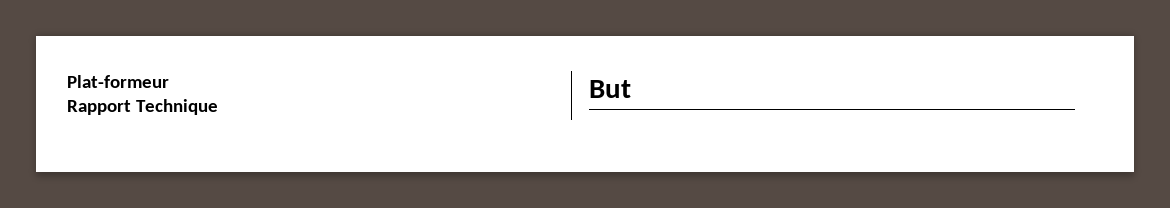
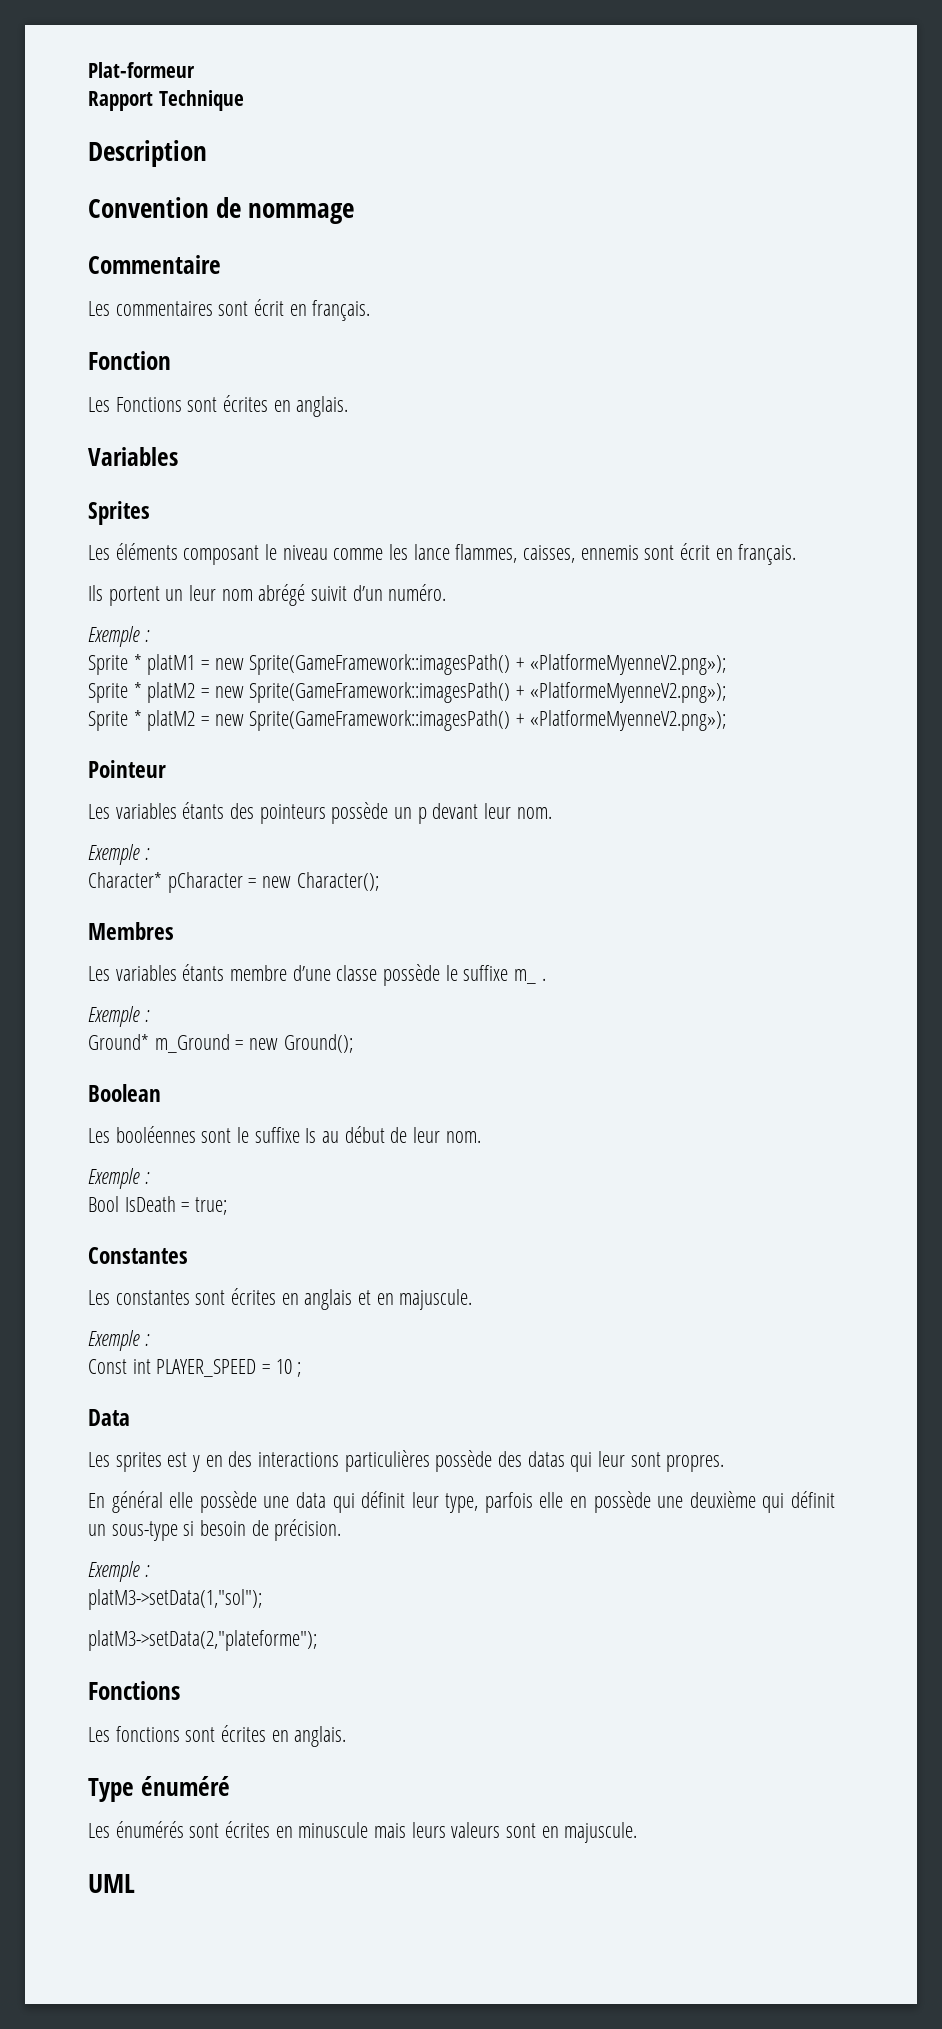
[589,80,631,98] But -> [88,140,207,167] [88,197,355,224] [88,255,221,274] [88,299,371,321] [88,351,171,370] [88,395,349,417] [88,447,178,466] [88,501,150,525] [88,543,797,565] [88,584,447,606] [88,626,150,647] [88,654,726,675] [88,682,726,703] [88,710,726,731] [88,760,166,778] [88,802,552,824] [88,844,150,865] [88,872,379,893] [88,922,174,940] [88,964,546,986] [88,1006,150,1027] [88,1034,353,1053] [88,1084,161,1102] [88,1126,481,1143] [88,1168,150,1189] [88,1196,228,1215] [88,1247,188,1264] [88,1288,473,1310] [88,1330,150,1351] [88,1359,302,1377] [88,1409,130,1426] [88,1450,725,1472] [88,1491,835,1513] [88,1519,342,1541] [88,1561,150,1582] [88,1589,262,1610] [88,1630,317,1651] [88,1681,180,1700] [88,1725,347,1747] [88,1776,230,1802] [88,1821,638,1843] [88,1874,135,1893] Description // Convention de nommage // Commentaire // Les commentaires sont écrit en français. // Fonction // Les Fonctions sont écrites en anglais. // Variables // Sprites // Les éléments composant le niveau comme les lance flammes, caisses, ennemis sont écrit en français. // Ils portent un leur nom abrégé suivit d’un numéro. // Exemple : // Sprite * platM1 = new Sprite(GameFramework::imagesPath() + «PlatformeMyenneV2.png»); // Sprite * platM2 = new Sprite(GameFramework::imagesPath() + «PlatformeMyenneV2.png»); // Sprite * platM2 = new Sprite(GameFramework::imagesPath() + «PlatformeMyenneV2.png»); // Pointeur // Les variables étants des pointeurs possède un p devant leur nom. // Exemple : // Character* pCharacter = new Character(); // Membres // Les variables étants membre d’une classe possède le suffixe m_ . // Exemple : // Ground* m_Ground = new Ground(); // Boolean // Les booléennes sont le suffixe Is au début de leur nom. // Exemple : // Bool IsDeath = true; // Constantes // Les constantes sont écrites en anglais et en majuscule. // Exemple : // Const int PLAYER_SPEED = 10 ; // Data // Les sprites est y en des interactions particulières possède des datas qui leur sont propres. // En général elle possède une data qui définit leur type, parfois elle en possède une deuxième qui définit un sous-type si besoin de précision. // Exemple : // platM3->setData(1,"sol"); // platM3->setData(2,"plateforme"); // Fonctions // Les fonctions sont écrites en anglais. // Type énuméré // Les énumérés sont écrites en minuscule mais leurs valeurs sont en majuscule. // UML

